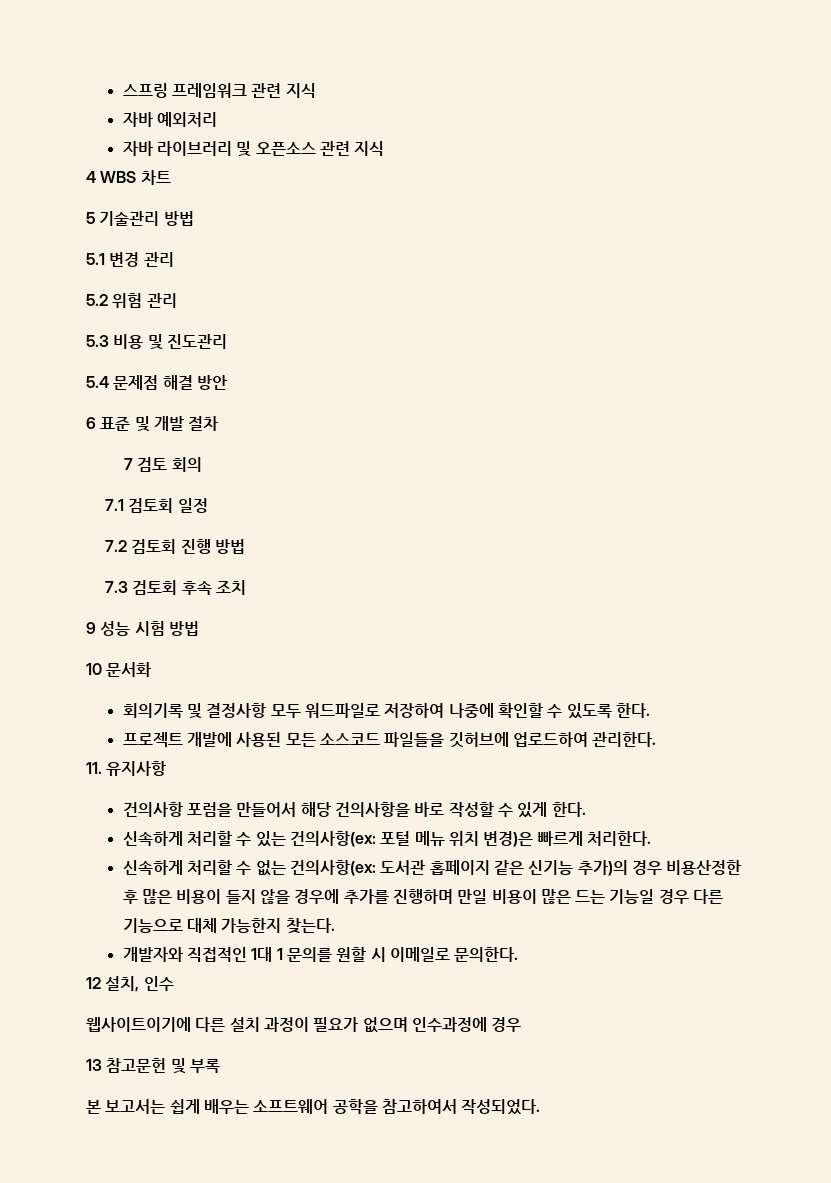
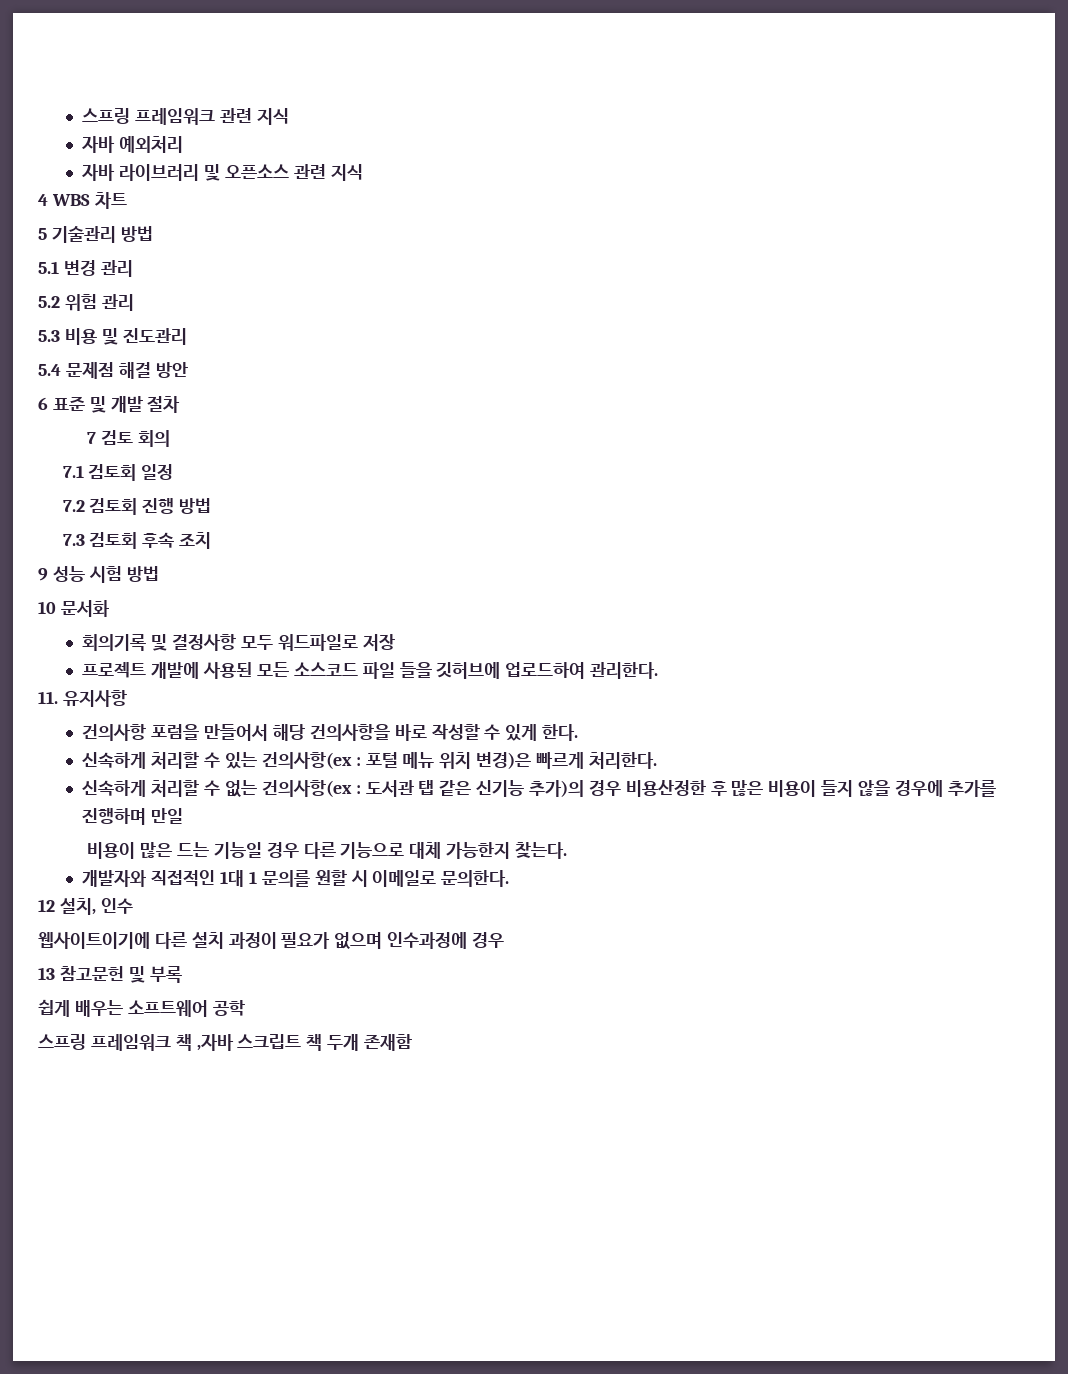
[384,703,650,719] 저장하여 나중에 확인할 수 있도록 한다. -> [362,634,395,651] 저장
[384,732,445,747] 파일들을 -> [362,662,432,679] 파일 들을
[289,831,376,847] 건의사항(ex: -> [261,752,361,769] 건의사항(ex :
[289,860,490,876] 건의사항(ex: 도서관 홉페이지 -> [261,780,435,797] 건의사항(ex : 도서관 탭
(488, 896) none -> (184, 816) //
[86,1099,166,1114] 본 보고서는 -> (182, 974) none
[332,1099,541,1115] 공학을 참고하여서 작성되었다. -> [212,1000,245,1016] [38,1034,413,1051] 공학 // 스프링 프레임워크 책 ,자바 스크립트 책 두개 존재함

